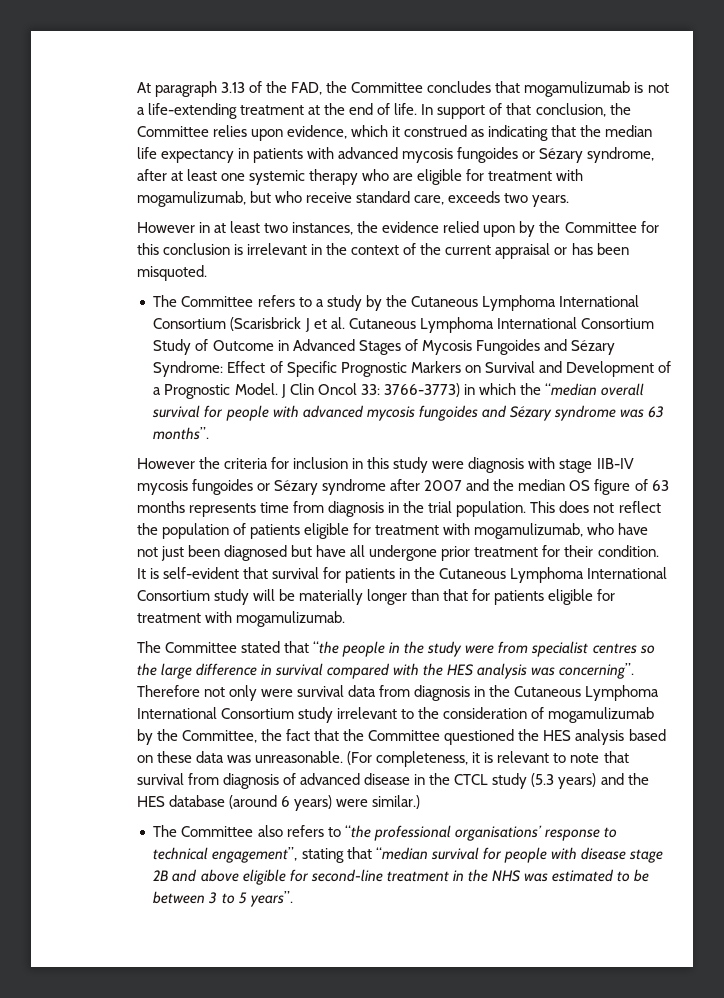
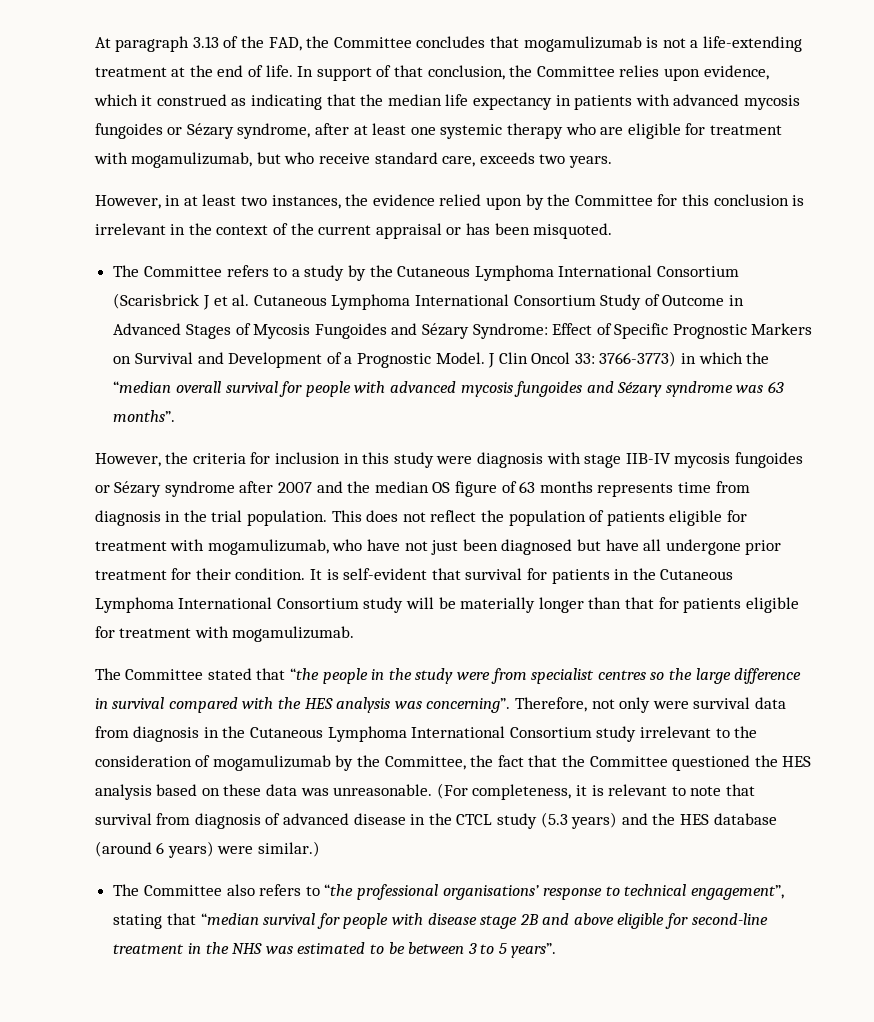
[136,222,195,233] However -> [94,195,161,209] However,
[136,458,195,469] However -> [94,453,161,467] However,
[136,685,200,697] Therefore -> [514,697,587,712] Therefore,

